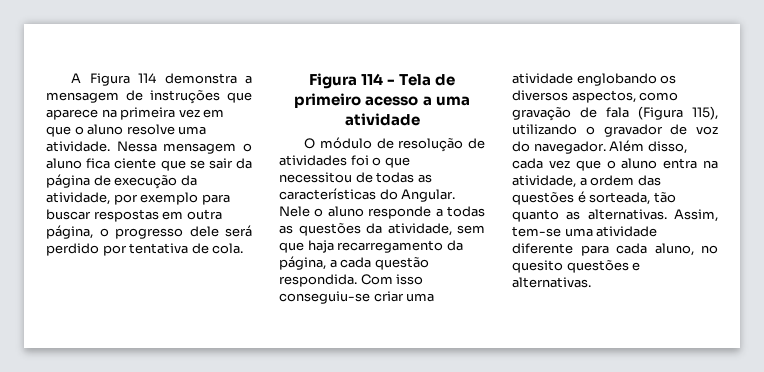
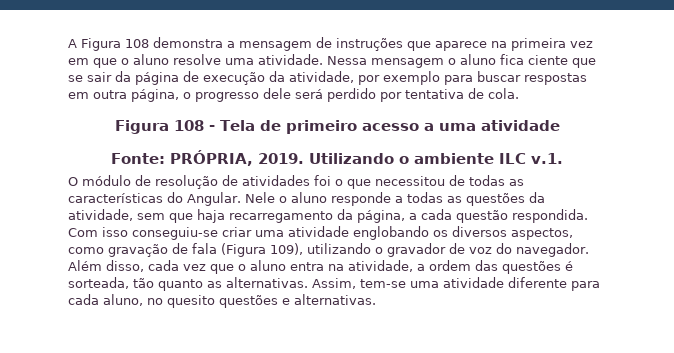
[138,73,157,83] 114 -> [125,39,149,48] 108
[360,73,383,85] 114 -> [173,120,204,131] 108
(420, 119) none -> [111,150,564,166] // Fonte: PRÓPRIA, 2019. Utilizando o ambiente ILC v.1.
[692,106,718,120] 115), -> [270,243,303,255] 109),

